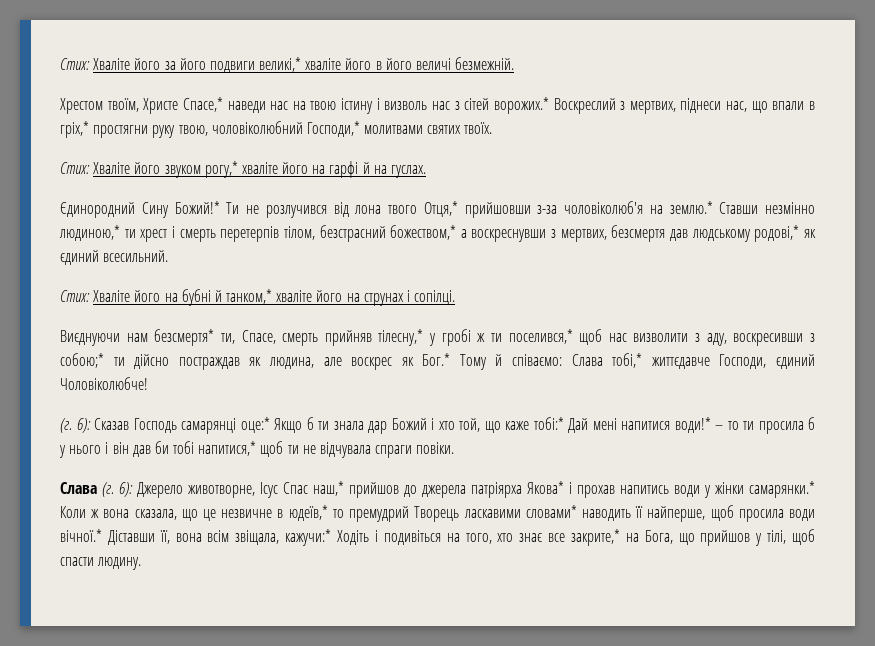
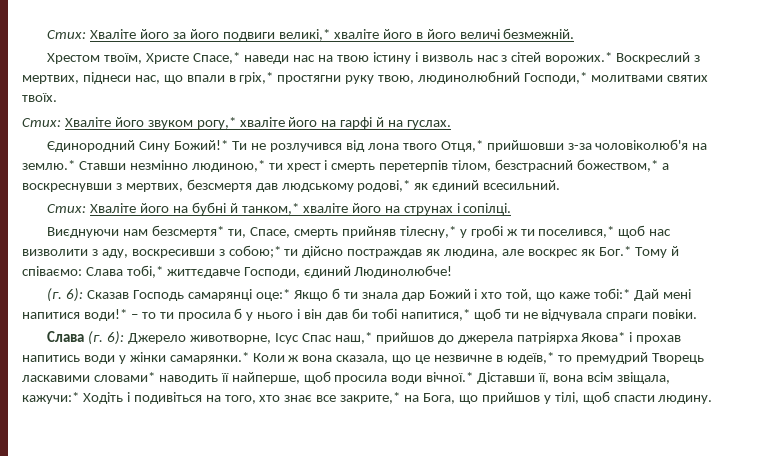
[211,121,303,134] чоловіколюбний -> [418,71,521,84] людинолюбний
[60,377,148,390] Чоловіколюбче! -> [354,265,453,278] Людинолюбче!

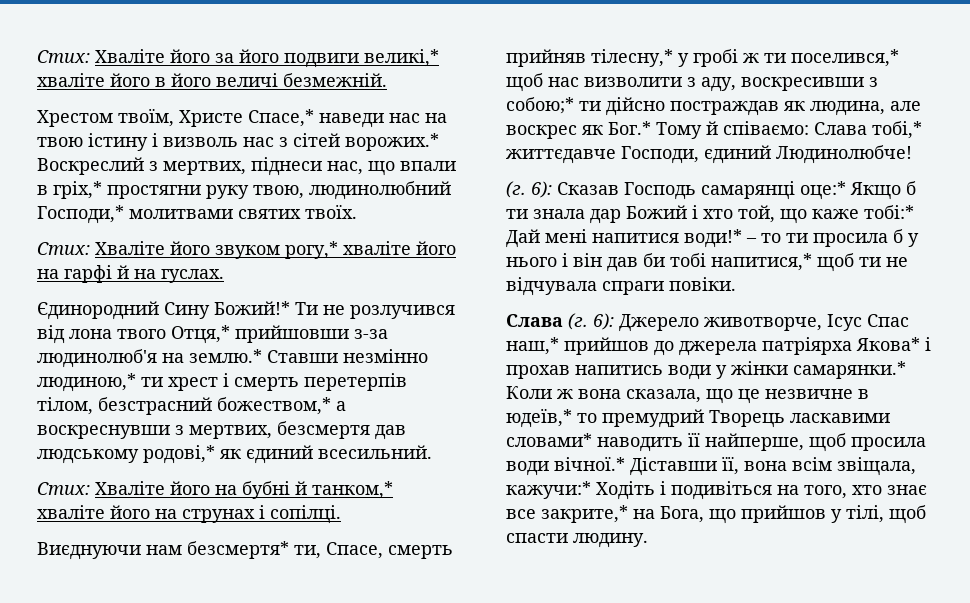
[595,139,689,150] чоловіколюб'я -> [37,349,157,368] людинолюб'я
[190,335,272,344] животворне, -> [704,317,822,331] животворче,

